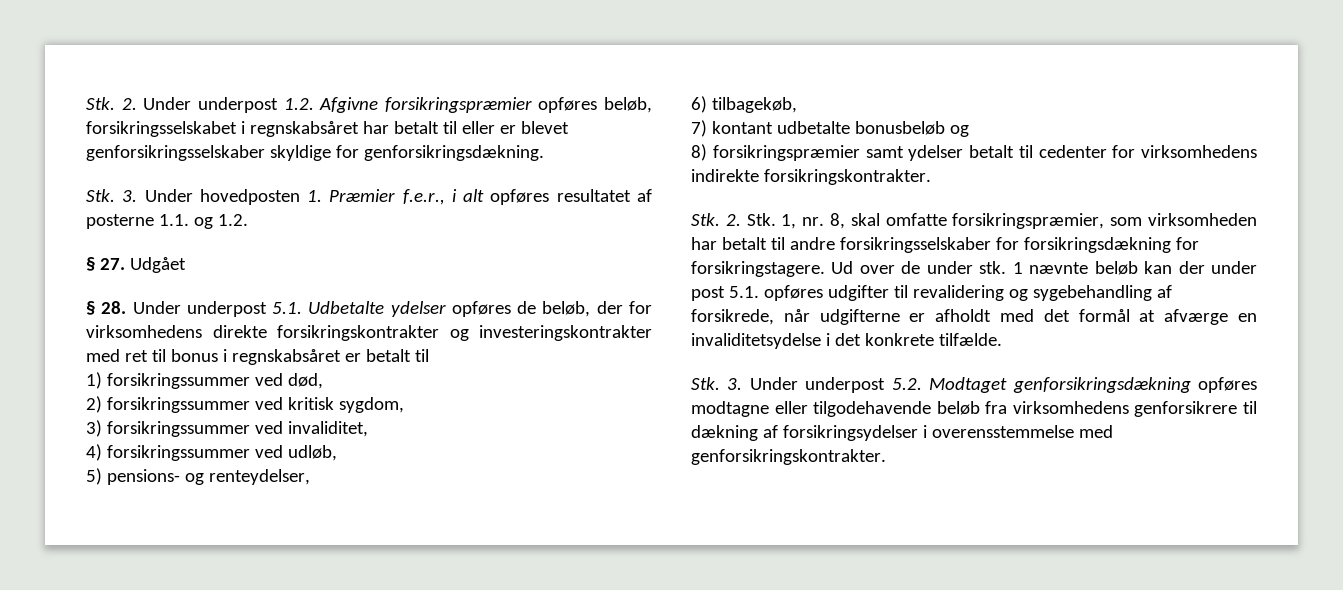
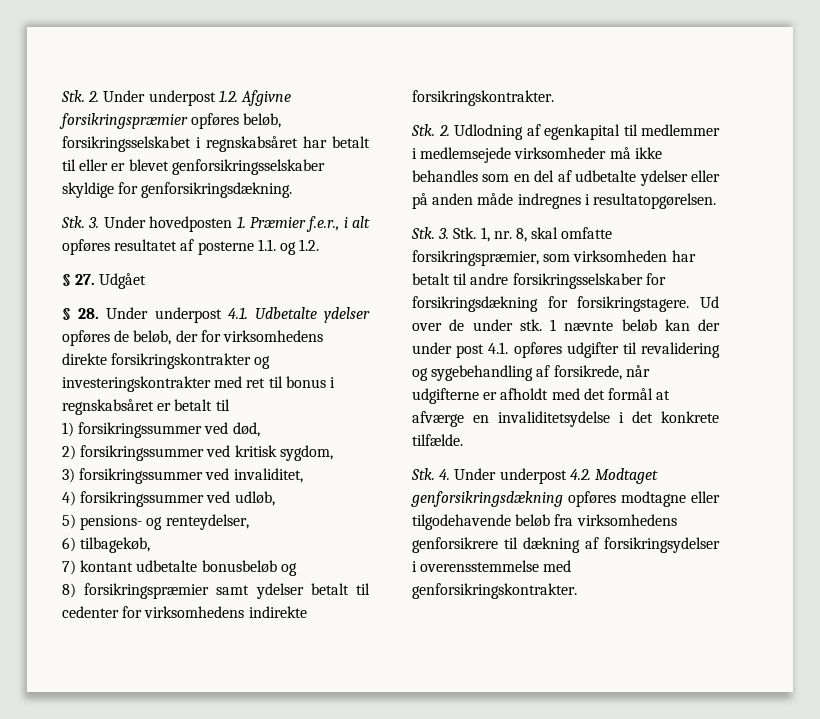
[272,302,303,314] 5.1. -> [227,307,248,319] 4.1.
(741, 220) none -> [454,124,720,140] [412,147,662,163] [412,170,720,186] [412,193,716,209] [411,227,450,239] Udlodning af egenkapital til medlemmer i medlemsejede virksomheder må ikke behandles som en del af udbetalte ydelser eller på anden måde indregnes i resultatopgørelsen. // Stk. 3.
[728,286,759,298] 5.1. -> [488,342,509,354] 4.1.
[727,377,922,393] 3. Under underpost 5.2. -> [439,468,591,484] 4. Under underpost 4.2.

